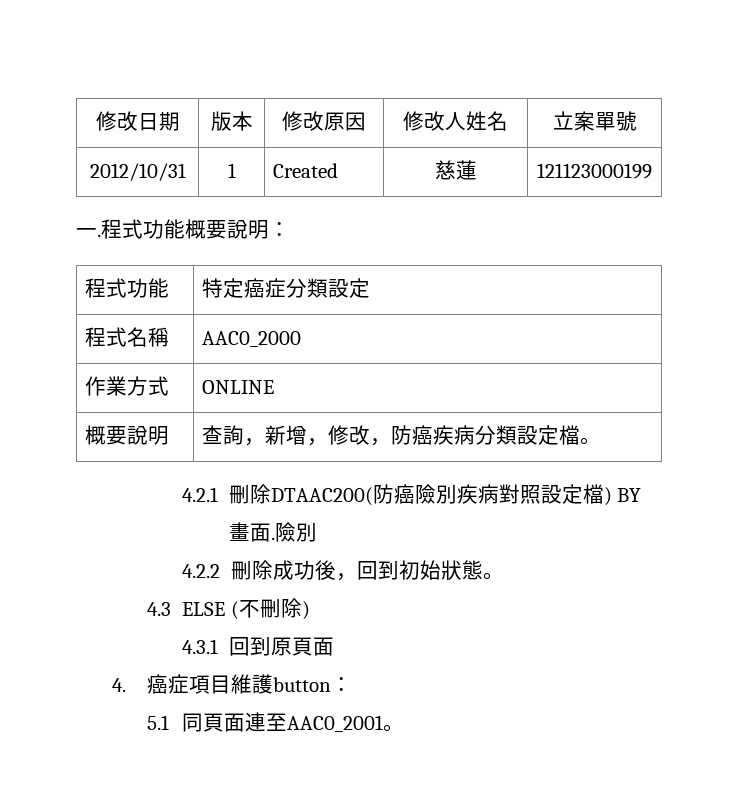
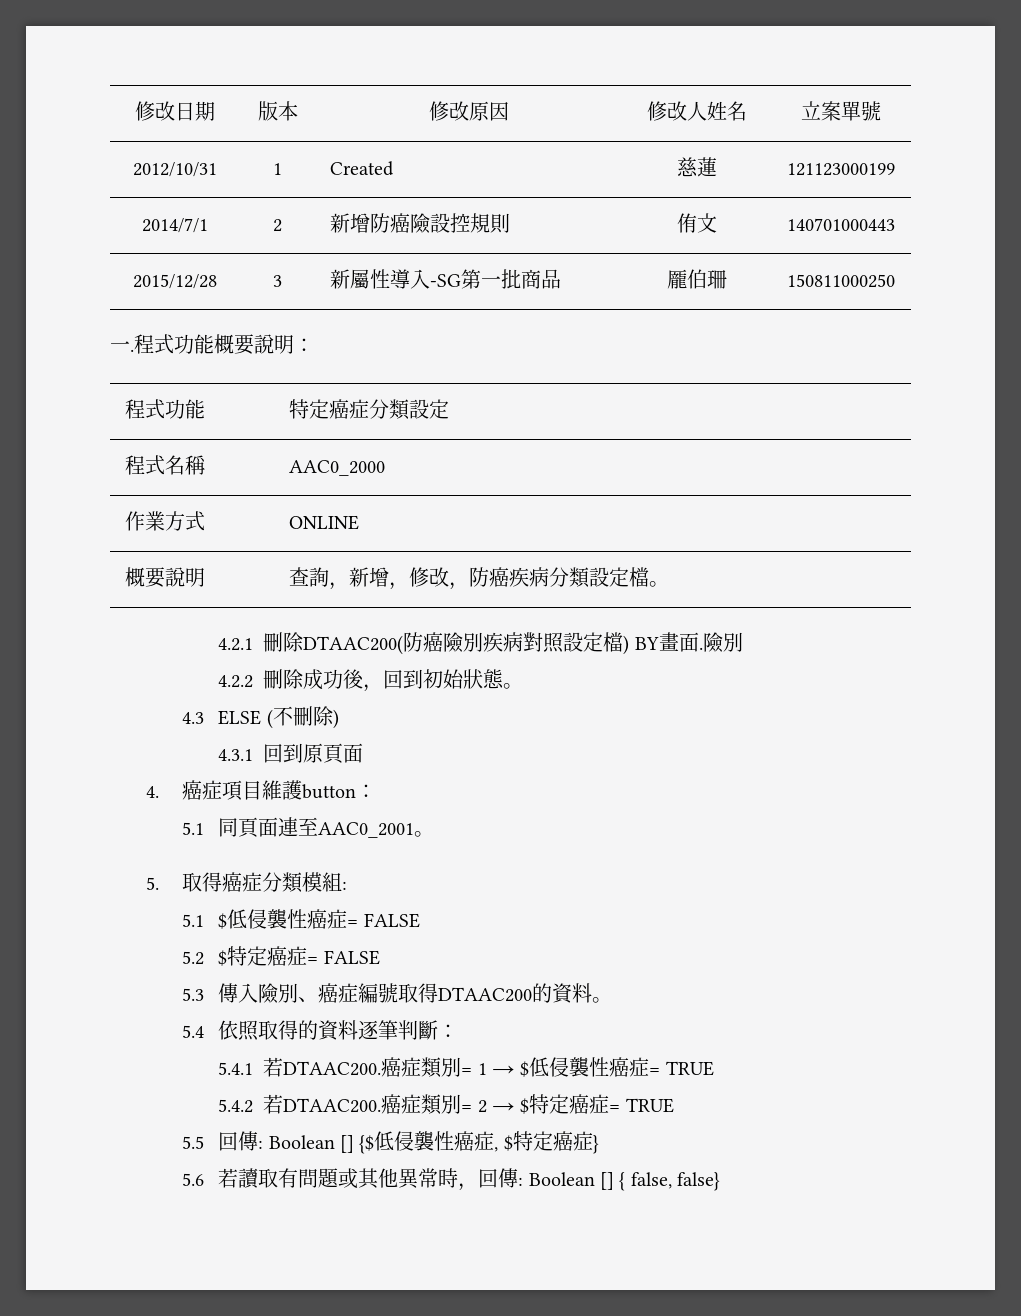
(652, 171) none -> [142,218,208,233] [273,219,282,232] [329,213,510,234] [676,213,717,233] [787,218,895,231] [133,274,217,289] [273,275,282,287] [329,269,561,289] [666,269,727,289] [787,274,895,288] // 2014/7/1 | 2 | 新增防癌險設控規則 | 侑文 | 140701000443 // 2015/12/28 | 3 | 新屬性導入-SG第一批商品 | 龎伯珊 | 150811000250
(405, 728) none -> [146,872,348,893] [182,909,420,929] [182,946,380,966] [182,983,613,1004] [182,1020,459,1041] [218,1057,714,1078] [218,1094,674,1115] [182,1131,599,1154] [182,1168,721,1191] // 5.取得癌症分類模組: // 5.1 $低侵襲性癌症= FALSE // 5.2 $特定癌症= FALSE // 5.3傳入險別、癌症編號取得DTAAC200的資料。 // 5.4依照取得的資料逐筆判斷： // 5.4.1若DTAAC200.癌症類別= 1 → $低侵襲性癌症= TRUE // 5.4.2若DTAAC200.癌症類別= 2 → $特定癌症= TRUE // 5.5回傳: Boolean [] {$低侵襲性癌症, $特定癌症} // 5.6若讀取有問題或其他異常時，回傳: Boolean [] { false, false}

